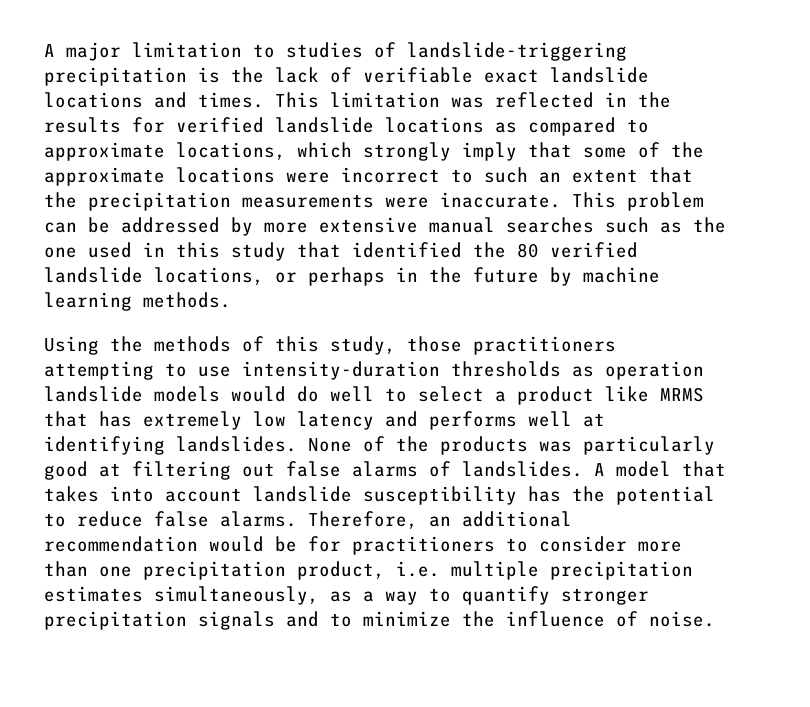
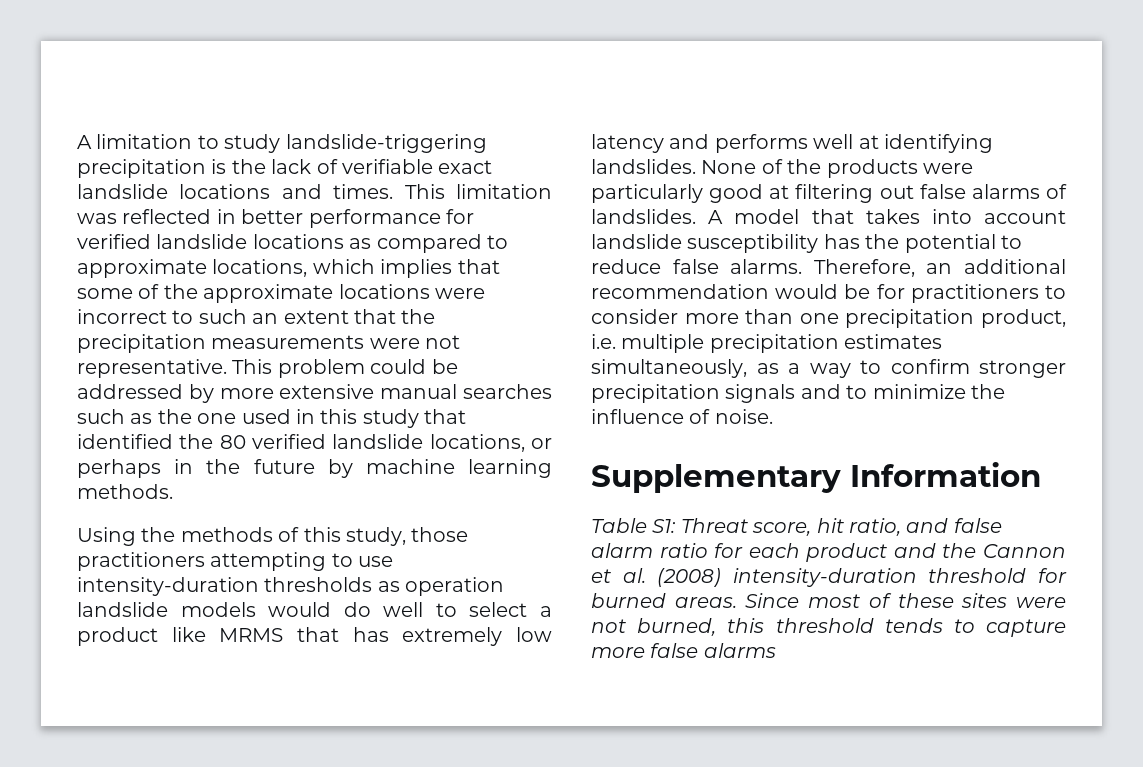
[44,42,121,61] A major -> [77,135,92,149] A
[286,42,396,58] studies of -> [224,134,281,153] study
[638,92,671,108] [44,117,121,133] the results -> [241,209,441,228] better performance
[363,142,517,161] strongly imply -> [380,259,453,278] implies
[440,192,561,208] inaccurate. -> [425,335,461,349] [77,359,227,378] not representative.
[44,222,77,233] can -> [370,359,427,374] could
[539,441,572,452] was -> [923,163,973,174] were
[462,586,550,605] quantify -> [890,359,970,374] confirm
(715, 619) none -> [591,462,1041,493] [591,518,1002,536] [591,543,1066,562] [591,568,1067,587] [591,593,1066,608] [591,618,1066,637] [591,643,776,658] // Supplementary Information // Table S1: Threat score, hit ratio, and false alarm ratio for each product and the Cannon et al. (2008) intensity-duration threshold for burned areas. Since most of these sites were not burned, this threshold tends to capture more false alarms

